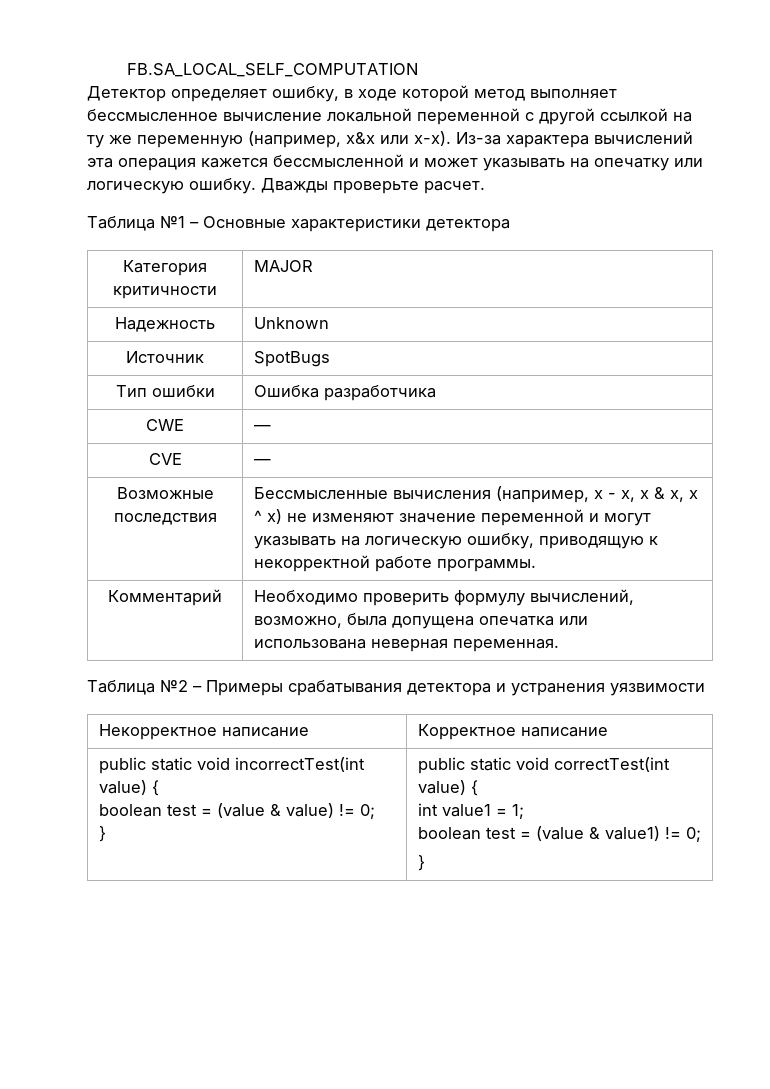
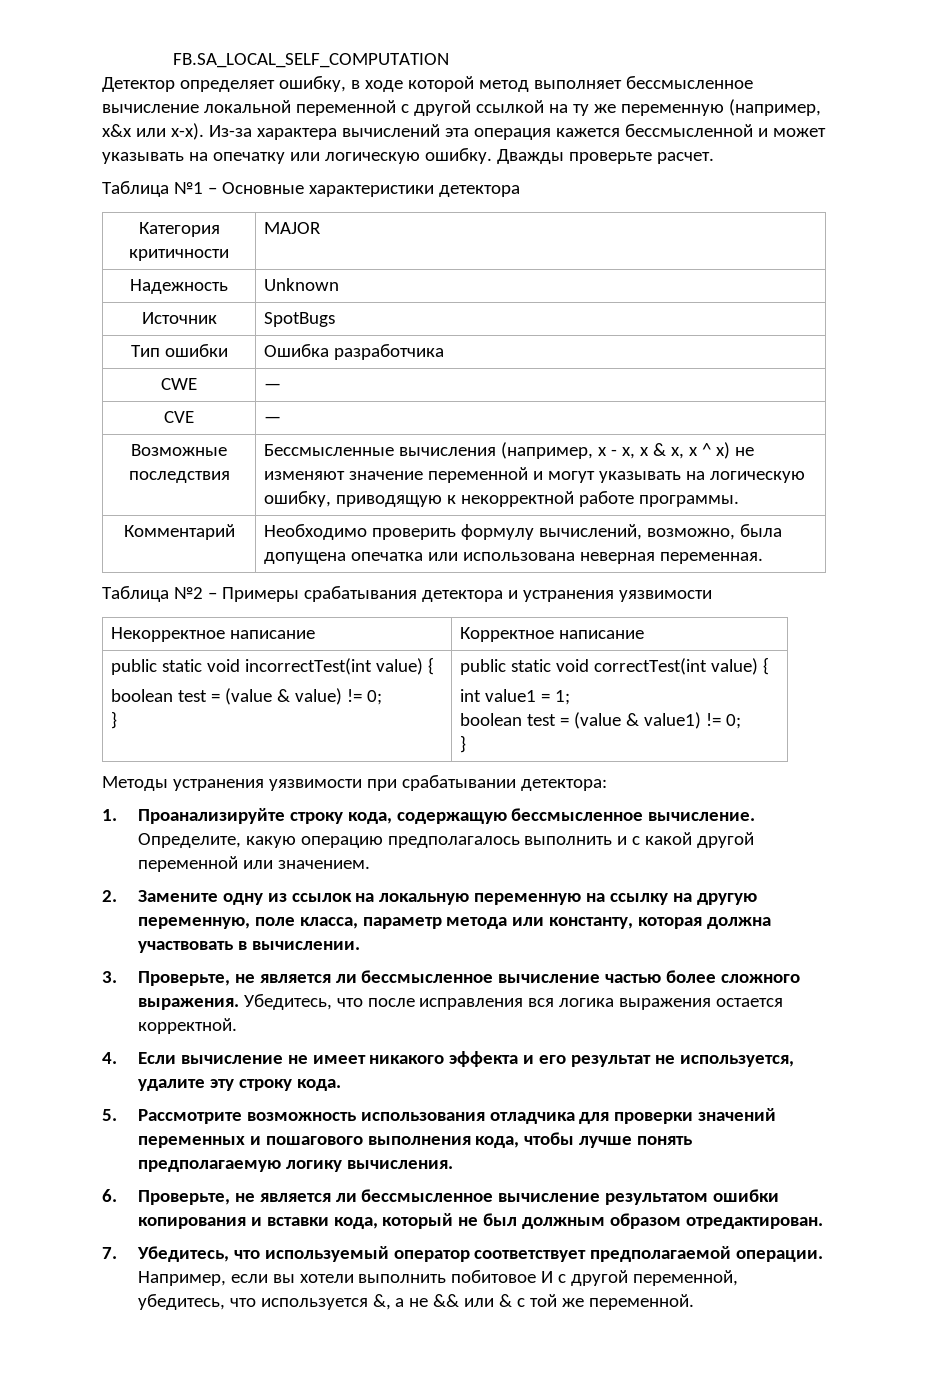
(425, 863) none -> [102,775,607,791] [102,808,756,824] [137,832,755,848] [137,856,370,872] [102,890,758,905] [137,917,772,929] [137,941,360,953] [102,970,801,986] [137,994,784,1010] [137,1018,237,1034] [102,1051,795,1067] [137,1079,341,1091] [102,1108,777,1124] [137,1132,693,1148] [137,1160,453,1172] [102,1189,780,1205] [137,1213,824,1229] [102,1246,824,1262] [137,1270,739,1286] [137,1294,695,1310] // Методы устранения уязвимости при срабатывании детектора: // 1. Проанализируйте строку кода, содержащую бессмысленное вычисление. Определите, какую операцию предполагалось выполнить и с какой другой переменной или значением. // 2. Замените одну из ссылок на локальную переменную на ссылку на другую переменную, поле класса, параметр метода или константу, которая должна участвовать в вычислении. // 3. Проверьте, не является ли бессмысленное вычисление частью более сложного выражения. Убедитесь, что после исправления вся логика выражения остается корректной. // 4. Если вычисление не имеет никакого эффекта и его результат не используется, удалите эту строку кода. // 5. Рассмотрите возможность использования отладчика для проверки значений переменных и пошагового выполнения кода, чтобы лучше понять предполагаемую логику вычисления. // 6. Проверьте, не является ли бессмысленное вычисление результатом ошибки копирования и вставки кода, который не был должным образом отредактирован. // 7. Убедитесь, что используемый оператор соответствует предполагаемой операции. Например, если вы хотели выполнить побитовое И с другой переменной, убедитесь, что используется &, а не && или & с той же переменной.

